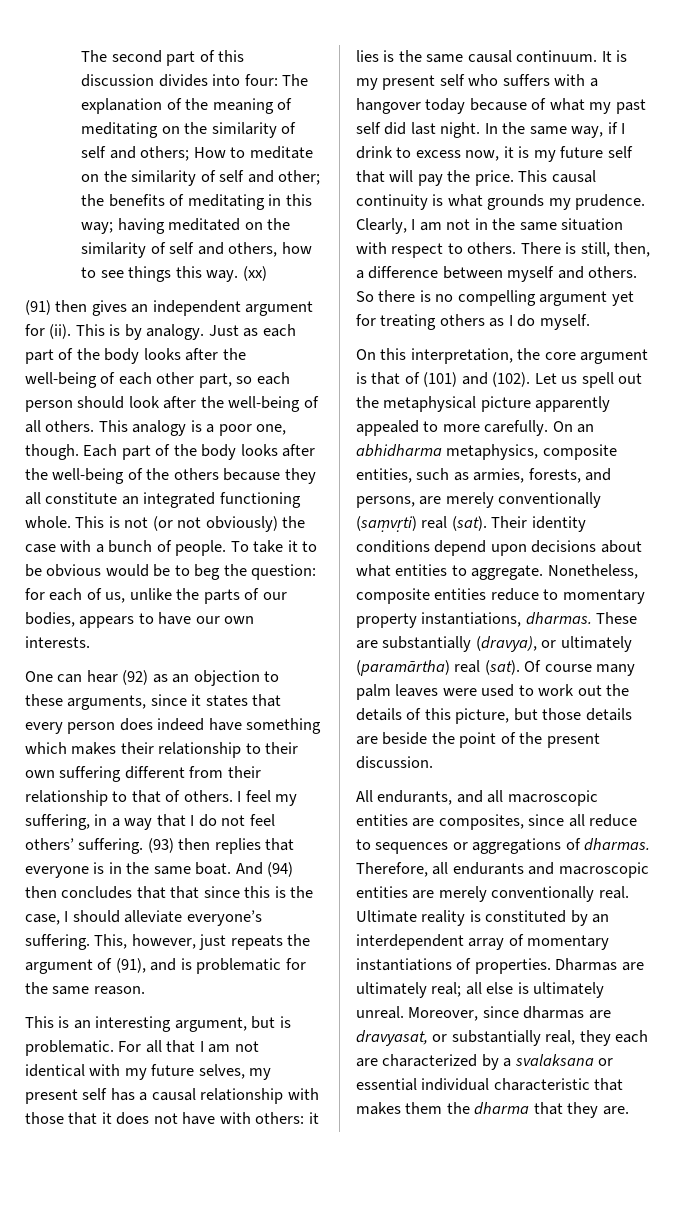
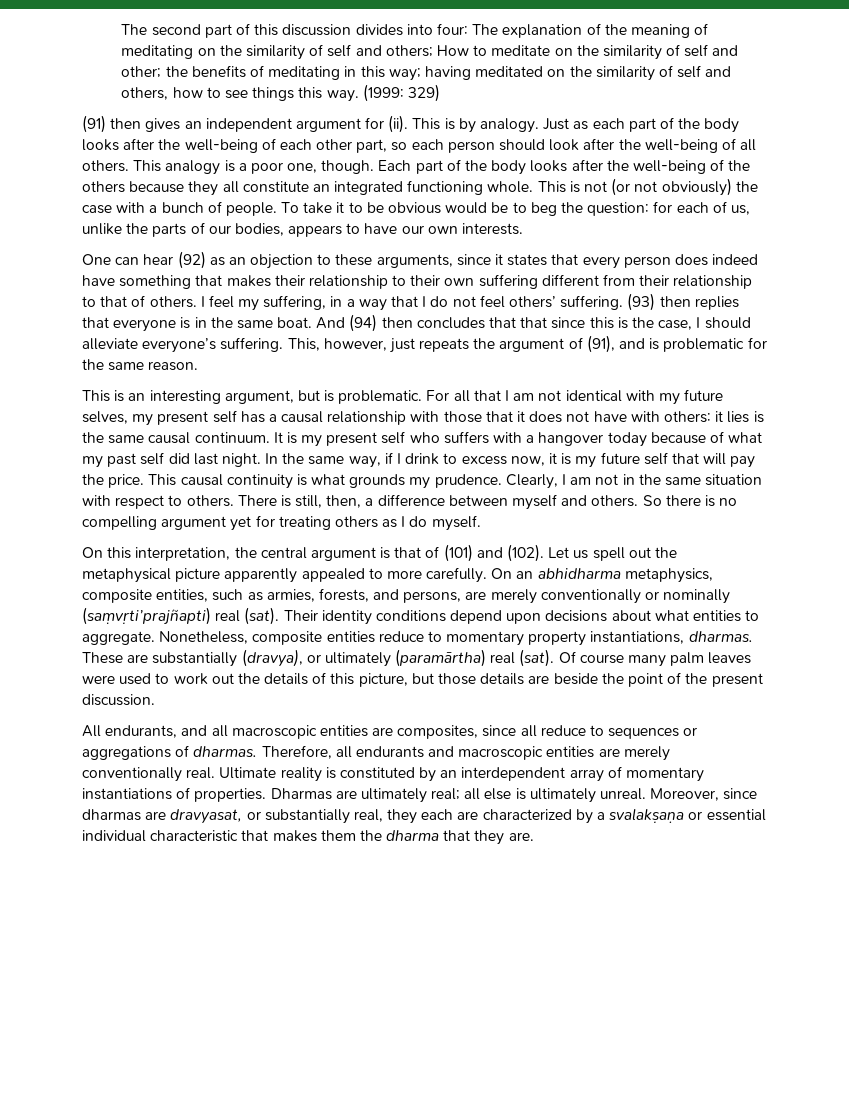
[242,266,267,281] (xx) -> [362,84,440,102] (1999: 329)
[25,742,67,754] which -> [195,275,223,286] that
[544,352,576,360] core -> [260,547,307,559] central
[356,516,417,532] (saṃvṛti) -> [645,589,731,604] [82,607,211,625] or nominally (saṃvṛti’prajñapti)
[514,1054,594,1066] svalaksana -> [609,808,685,823] svalakṣaṇa

